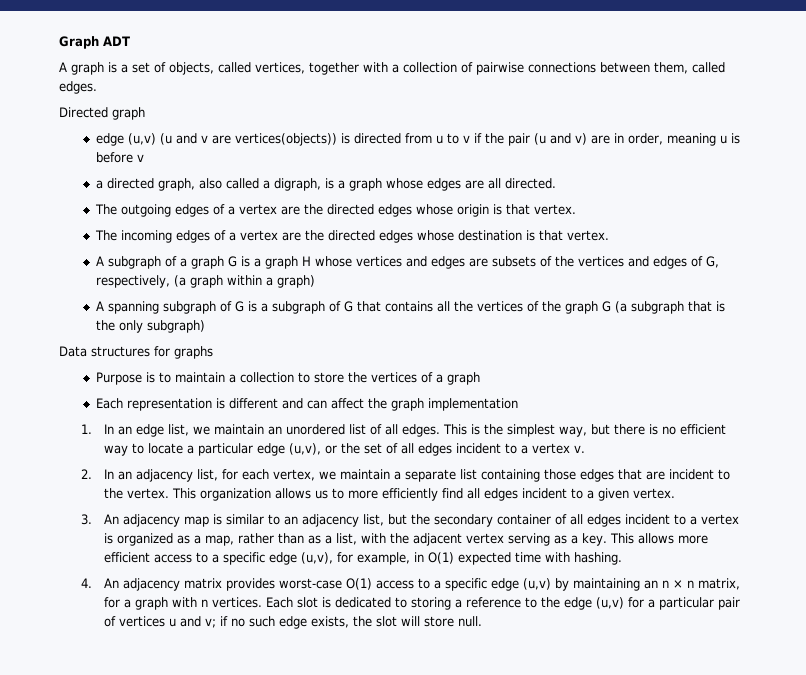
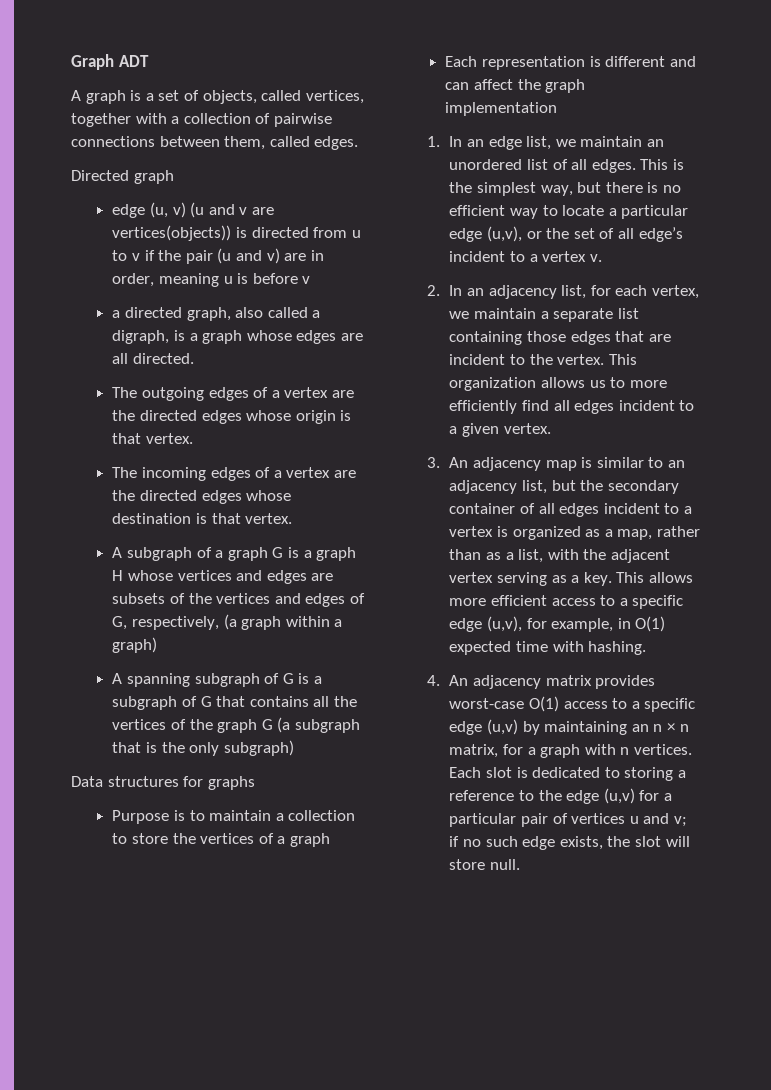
[127,133,156,145] (u,v) -> [149,202,186,218] (u, v)
[417,443,452,456] edges -> [638,227,683,242] edge’s

